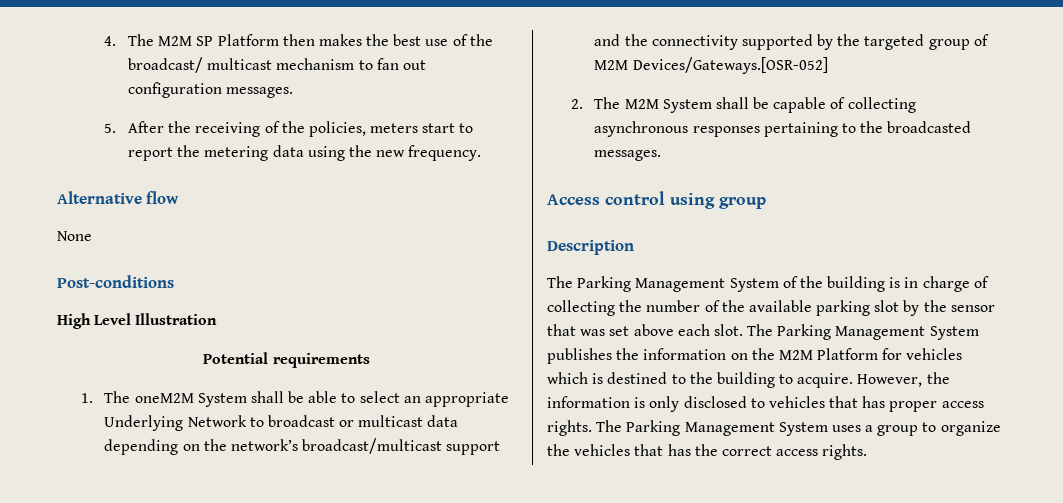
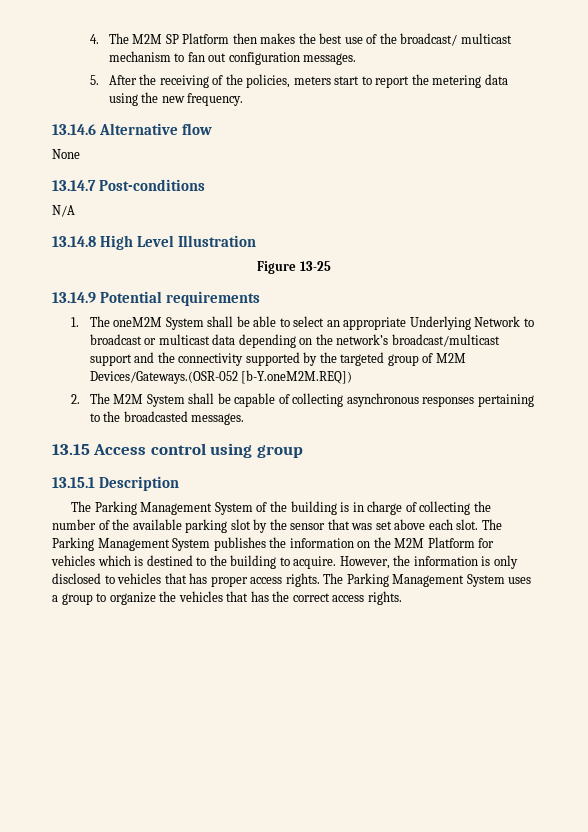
(482, 153) none -> [52,124,96,135] 13.14.6
(92, 236) none -> [52,180,96,191] 13.14.7
(174, 281) none -> [52,205,75,217] [52,236,96,247] N/A // 13.14.8
(218, 319) none -> [257,261,331,274] [52,292,96,303] Figure 13-25 // 13.14.9
[632,57,828,74] Devices/Gateways.[OSR-052] -> [89,370,353,384] Devices/Gateways.(OSR-052 [b-Y.oneM2M.REQ])
(662, 155) none -> [52,444,90,455] 13.15
(766, 203) none -> [52,477,95,488] 13.15.1

